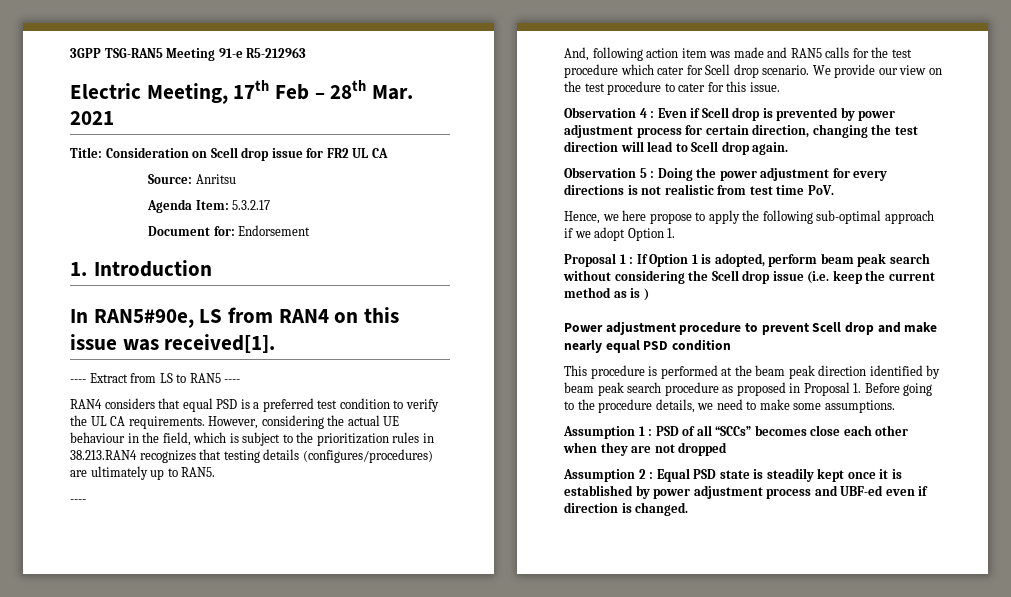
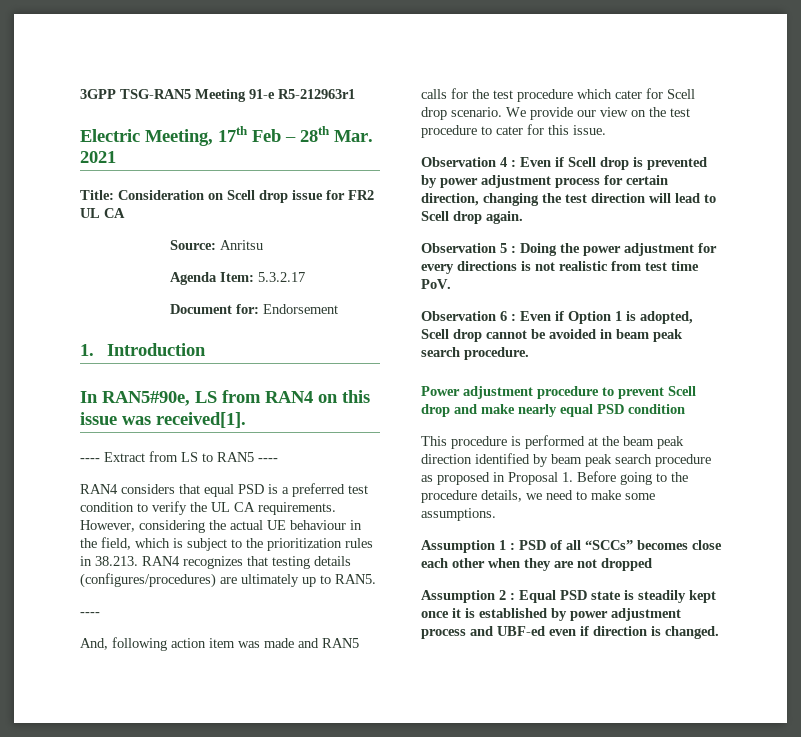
[246,47,307,58] R5-212963 -> [278,89,355,99] R5-212963r1
[70,450,137,460] 38.213.RAN4 -> [95,556,180,566] 38.213. RAN4
[564,210,934,224] [564,227,676,241] [564,253,930,267] [563,270,935,284] [564,287,649,301] Hence, we here propose to apply the following sub-optimal approach if we adopt Option 1. // Proposal 1 : If Option 1 is adopted, perform beam peak search without considering the Scell drop issue (i.e. keep the current method as is ) -> [421,311,693,324] [421,329,683,342] [421,347,529,360] Observation 6 : Even if Option 1 is adopted, Scell drop cannot be avoided in beam peak search procedure.

